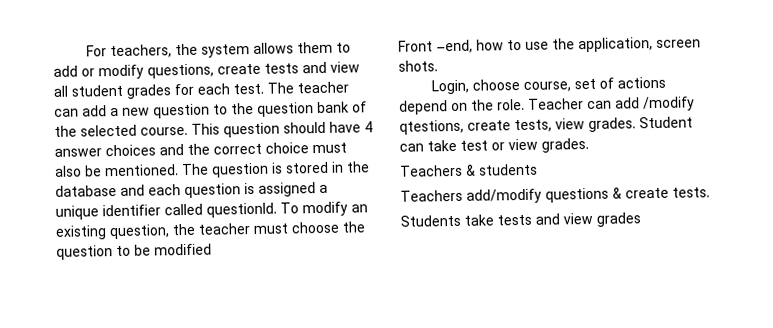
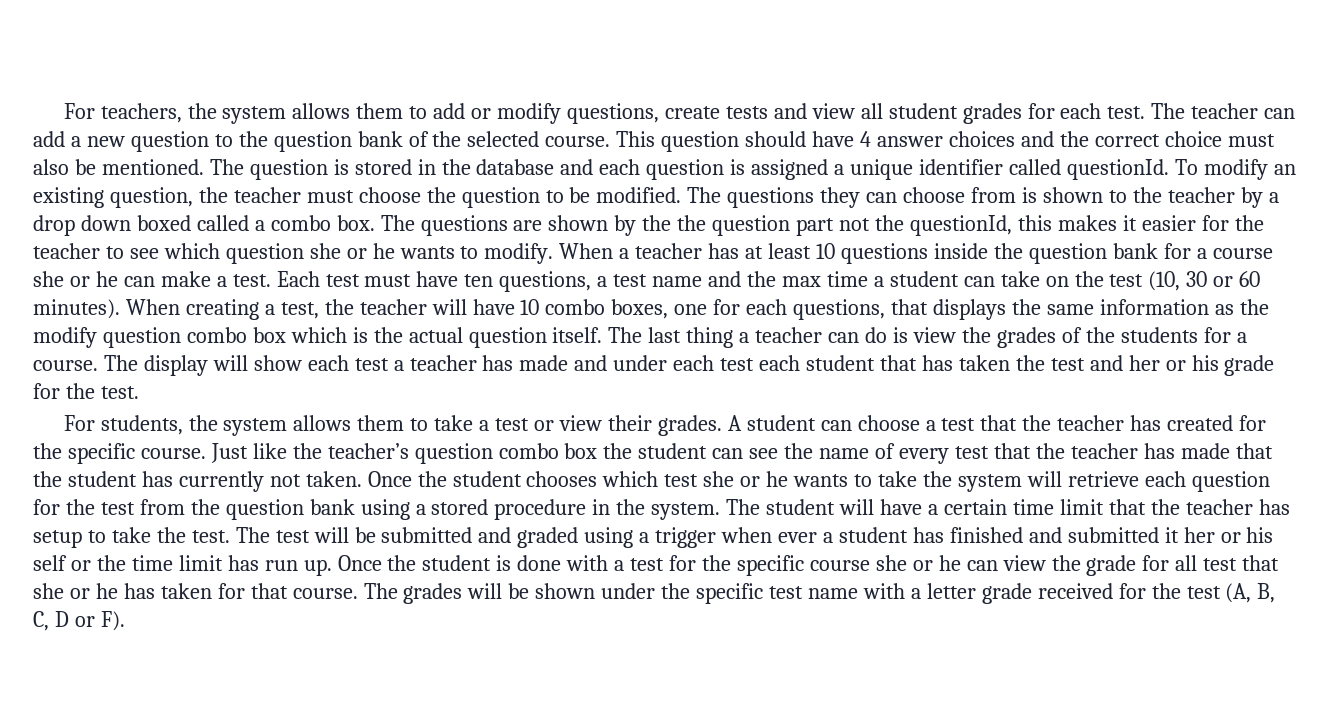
[154,243,212,256] [398,37,701,54] [398,60,438,72] [430,76,666,95] [399,96,695,115] [399,116,693,135] [399,139,457,152] modified // Front –end, how to use the application, screen shots. // Login, choose course, set of actions depend on the role. Teacher can add /modify qtestions, create tests, view grades. Student can take -> [596,187,1279,208] [33,215,1264,236] [33,243,1273,264] [33,271,1261,292] [33,299,1269,320] [33,327,1247,348] [33,355,1275,376] [33,383,139,399] [63,415,490,436] modified. The questions they can choose from is shown to the teacher by a drop down boxed called a combo box. The questions are shown by the the question part not the questionId, this makes it easier for the teacher to see which question she or he wants to modify. When a teacher has at least 10 questions inside the question bank for a course she or he can make a test. Each test must have ten questions, a test name and the max time a student can take on the test (10, 30 or 60 minutes). When creating a test, the teacher will have 10 combo boxes, one for each questions, that displays the same information as the modify question combo box which is the actual question itself. The last thing a teacher can do is view the grades of the students for a course. The display will show each test a teacher has made and under each test each student that has taken the test and her or his grade for the test. // For students, the system allows them to take a
[541,137,589,153] [400,163,538,177] [400,187,710,204] [400,212,641,227] grades. // Teachers & students // Teachers add/modify questions & create tests. // Students take tests and view grades -> [607,415,1267,436] [33,443,1273,464] [33,471,1270,492] [33,499,1290,520] [33,527,1274,548] [33,555,1280,576] [33,583,1276,604] [33,611,125,631] their grades. A student can choose a test that the teacher has created for the specific course. Just like the teacher’s question combo box the student can see the name of every test that the teacher has made that the student has currently not taken. Once the student chooses which test she or he wants to take the system will retrieve each question for the test from the question bank using a stored procedure in the system. The student will have a certain time limit that the teacher has setup to take the test. The test will be submitted and graded using a trigger when ever a student has finished and submitted it her or his self or the time limit has run up. Once the student is done with a test for the specific course she or he can view the grade for all test that she or he has taken for that course. The grades will be shown under the specific test name with a letter grade received for the test (A, B, C, D or F).

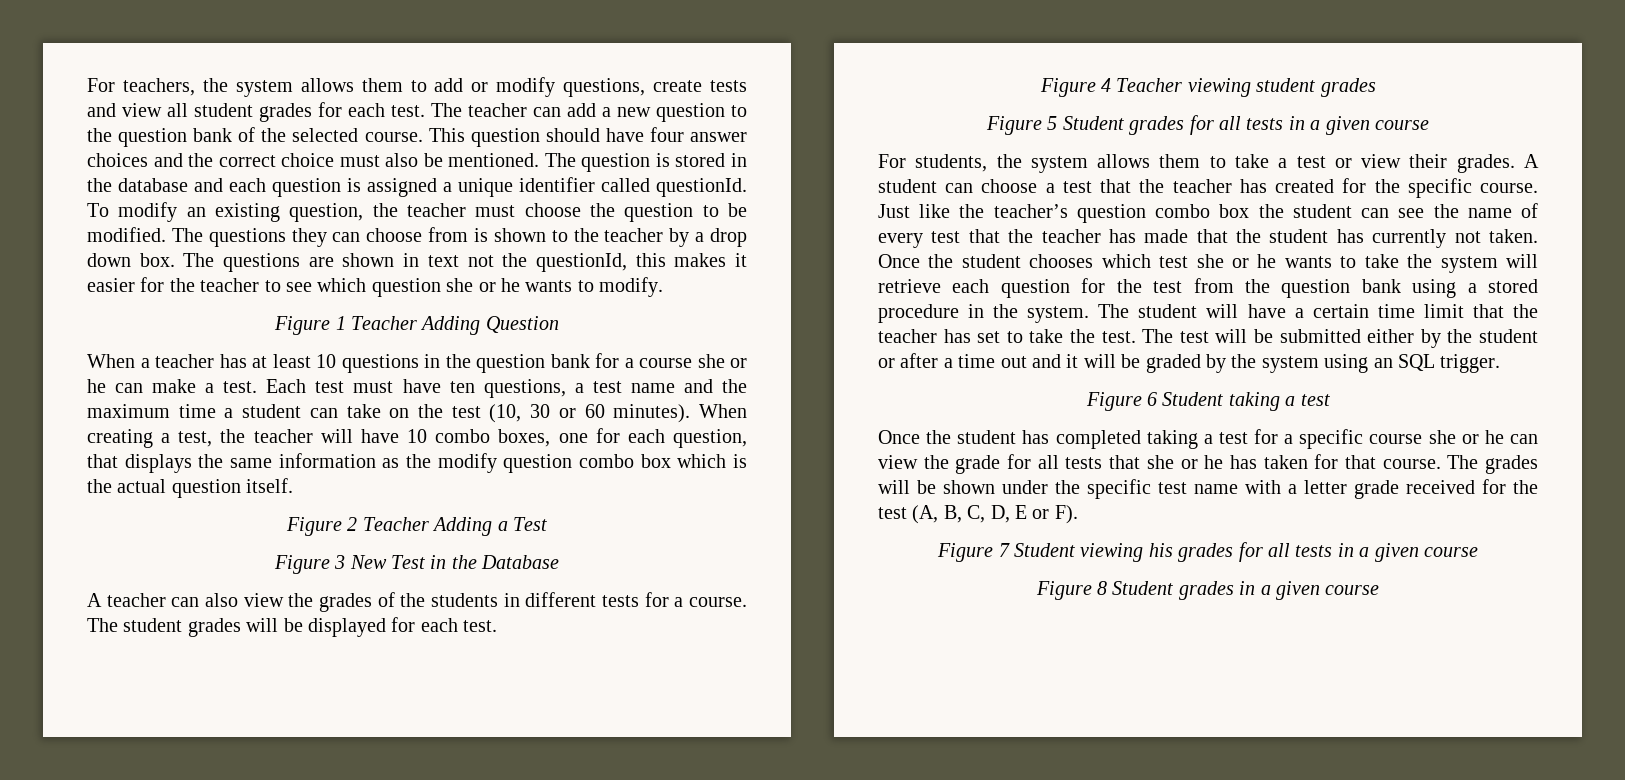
[860,131,872,147] 4 -> [649,127,684,142] four
[136,215,331,231] boxed called a combo -> (131, 260) none
[614,215,835,236] by the the question part -> [403,253,459,267] in text
(554, 253) none -> [274,316,559,335] // Figure 1 Teacher Adding Question //
[933,243,988,259] inside -> [424,354,440,368] in
[781,276,821,287] max -> [87,404,170,418] maximum
[793,299,886,320] questions, -> [673,429,747,448] question,
[608,327,908,348] The last thing a teacher can do is -> [286,517,547,536] [273,555,560,574] [87,593,238,607] // Figure 2 Teacher Adding a Test // Figure 3 New Test in the Database // A teacher can also
(1198, 335) none -> [503,592,640,607] in different tests
[143,355,1275,376] [33,383,139,399] display will show each test a teacher has made and under each test each student that has taken the test and her or his grade for the test. -> [123,617,498,637] [1039,78,1376,97] [986,115,1429,135] student grades will be displayed for each test. // Figure 4 Teacher viewing student grades // Figure 5 Student grades for all tests in a given course
[33,530,82,548] setup -> [977,331,1001,343] set
[478,527,1274,548] [33,555,609,576] and graded using a trigger when ever a student has finished and submitted it her or his self or the time limit has run up. Once the student is done with -> [1367,329,1538,348] [878,353,1501,373] [1085,392,1330,411] [878,430,1198,449] either by the student or after a time out and it will be graded by the system using an SQL trigger. // Figure 6 Student taking a test // Once the student has completed taking
[701,555,731,571] the -> [1284,434,1294,444] a
[1203,558,1238,571] test -> [1065,457,1103,469] tests
[54,611,69,627] D -> [990,505,1027,523] D, E
(125, 621) none -> [937,542,1478,562] [1035,581,1380,600] // Figure 7 Student viewing his grades for all tests in a given course // Figure 8 Student grades in a given course

